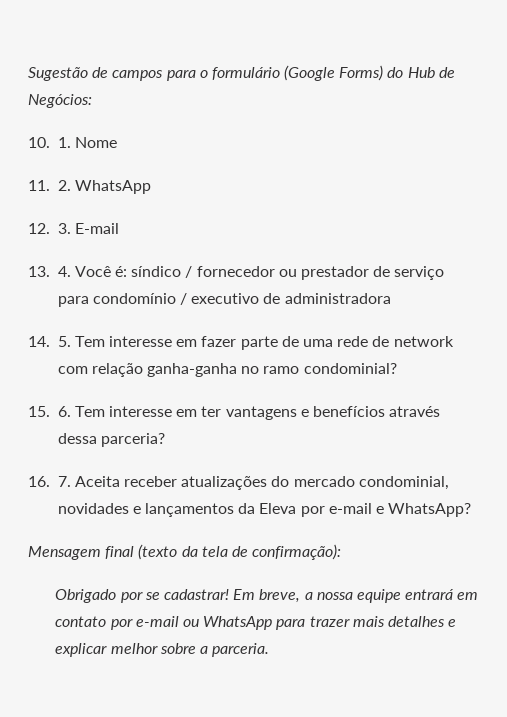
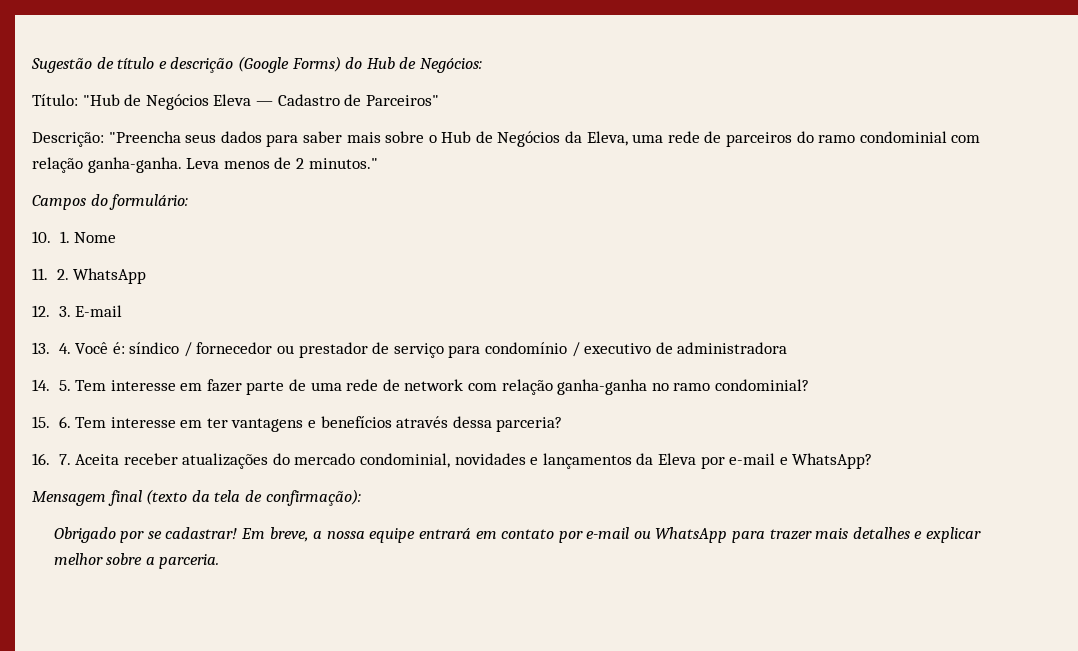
[112,67,280,81] campos para o formulário -> [117,57,234,73] título e descrição
(92, 101) none -> [32,94,439,110] [32,131,981,147] [32,157,378,173] [32,194,189,210] // Título: "Hub de Negócios Eleva — Cadastro de Parceiros" // Descrição: "Preencha seus dados para saber mais sobre o Hub de Negócios da Eleva, uma rede de parceiros do ramo condominial com relação ganha-ganha. Leva menos de 2 minutos." // Campos do formulário:

